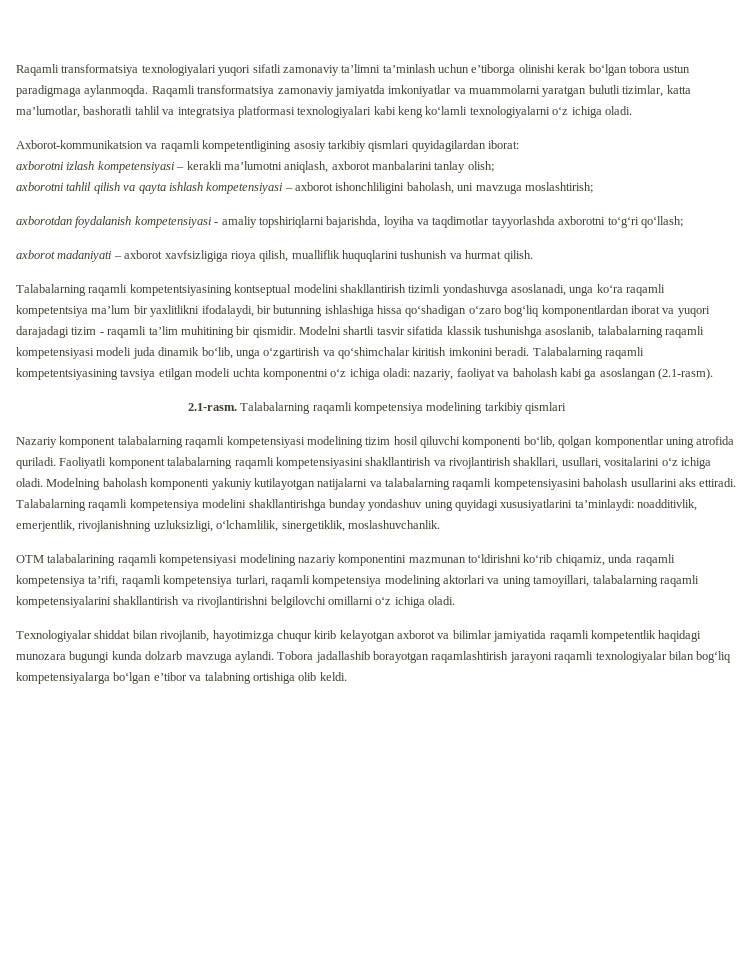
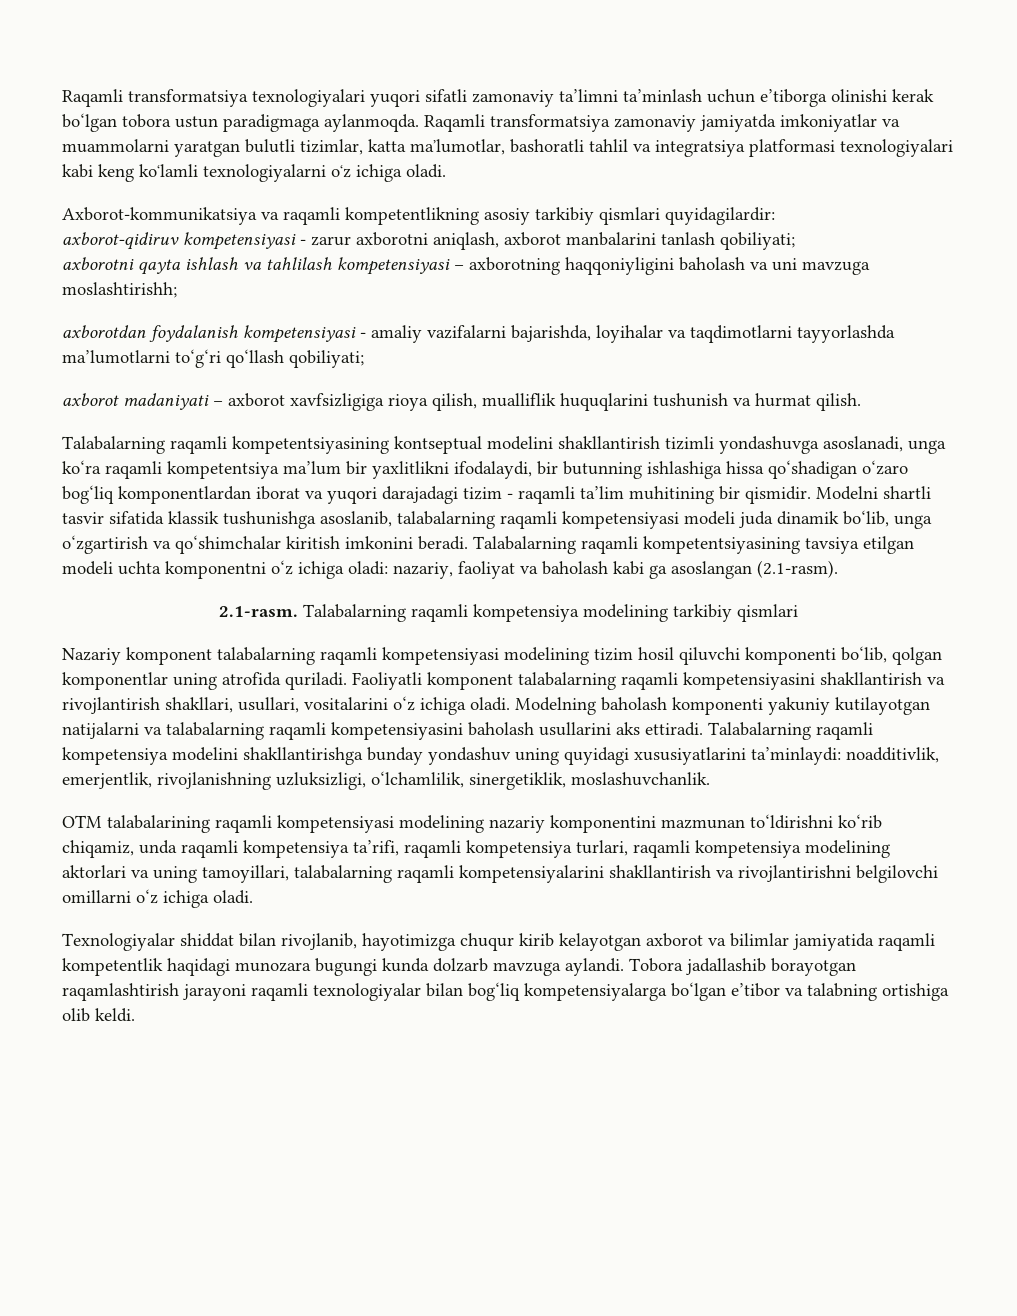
[16,140,143,149] Axborot-kommunikatsion -> [62,207,257,225] Axborot-kommunikatsiya
[202,140,292,152] kompetentligining -> [345,207,479,225] kompetentlikning
[411,140,519,152] [16,161,282,173] quyidagilardan iborat: // axborotni izlash kompetensiyasi – kerakli ma’lumotni -> [665,207,775,225] [62,232,428,250] quyidagilardir: // axborot-qidiruv kompetensiyasi - zarur axborotni
[434,161,494,173] [16,182,454,194] tanlay olish; // axborotni tahlil qilish va qayta ishlash kompetensiyasi – axborot ishonchliligini baholash, -> [661,232,795,250] [62,257,768,275] tanlash qobiliyati; // axborotni qayta ishlash va tahlilash kompetensiyasi – axborotning haqqoniyligini baholash va
[524,182,593,193] moslashtirish; -> [62,282,177,298] moslashtirishh;
[258,216,683,228] topshiriqlarni bajarishda, loyiha va taqdimotlar tayyorlashda axborotni to‘g‘ri qo‘llash; -> [427,325,895,343] [62,349,364,368] vazifalarni bajarishda, loyihalar va taqdimotlarni tayyorlashda ma’lumotlarni to‘g‘ri qo‘llash qobiliyati;

